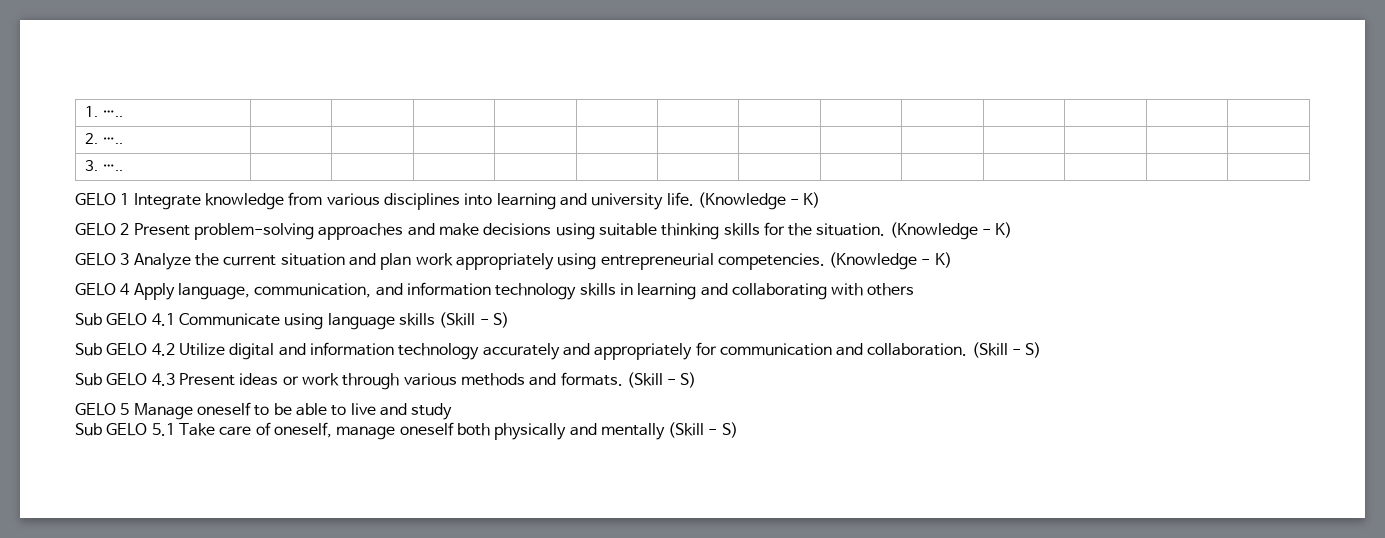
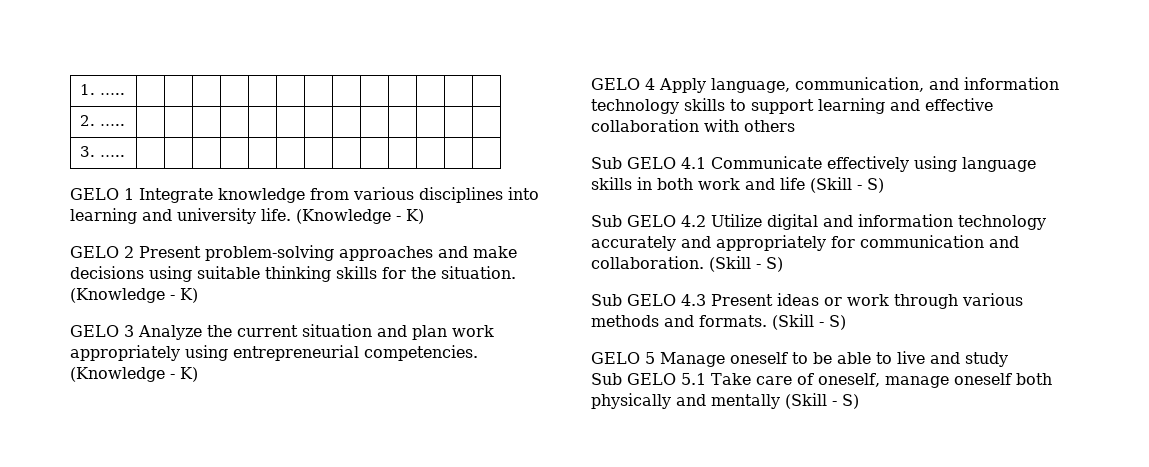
[619,283,827,300] in learning and collaborating -> [730,98,993,114] [591,119,699,132] to support learning and effective collaboration
(280, 319) none -> [827,156,909,172] effectively
(435, 319) none -> [637,177,805,190] in both work and life

